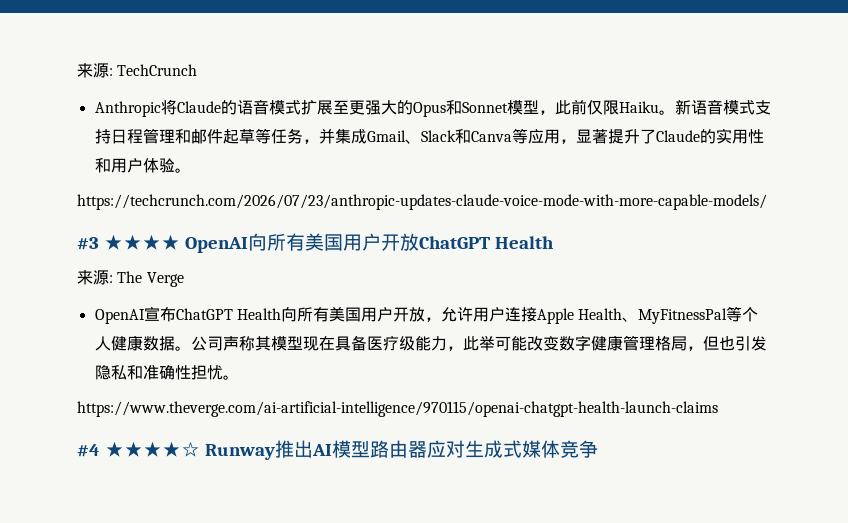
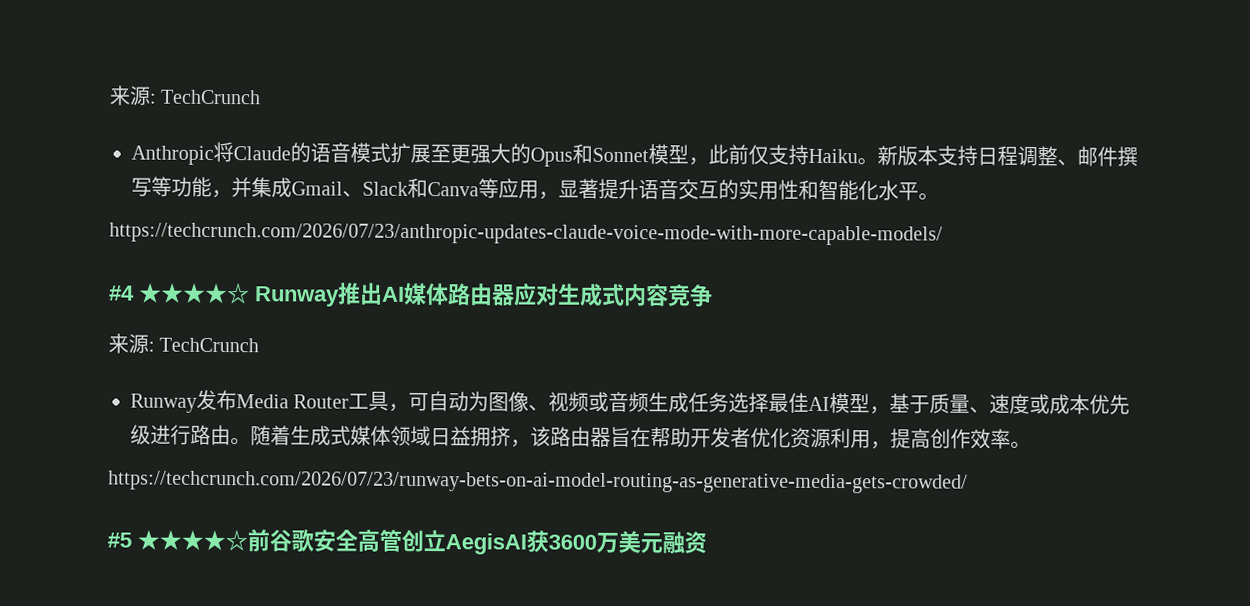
[602,100,619,115] 限 -> [768,144,809,165] 支持
[690,99,771,115] [94,128,303,144] 语音模式支持日程管理和邮件起草等任务 -> [897,145,1138,167] [131,176,212,197] 版本支持日程调整、邮件撰写等功能
[639,129,700,144] 了Claude -> [638,179,719,200] 语音交互
[110,158,175,173] 用户体验 -> [818,179,919,201] 智能化水平
[77,233,554,253] [77,270,184,287] [94,306,759,324] [94,335,767,351] [94,365,239,380] [77,401,718,417] // #3 ★★★★ OpenAI向所有美国用户开放ChatGPT Health // 来源: The Verge // OpenAI宣布ChatGPT Health向所有美国用户开放，允许用户连接Apple Health、MyFitnessPal等个人健康数据。公司声称其模型现在具备医疗级能力，此举可能改变数字健康管理格局，但也引发隐私和准确性担忧。 // https://www.theverge.com/ai-artificial-intelligence/970115/openai-chatgpt-health-launch-claims -> (943, 234) none
[331,440,370,458] 模型 -> [403,282,449,306] 媒体
[521,440,598,458] 媒体竞争 -> [623,283,713,307] [108,333,260,354] [130,389,1131,415] [130,424,1031,450] [108,470,968,494] [107,528,707,555] 内容竞争 // 来源: TechCrunch // Runway发布Media Router工具，可自动为图像、视频或音频生成任务选择最佳AI模型，基于质量、速度或成本优先级进行路由。随着生成式媒体领域日益拥挤，该路由器旨在帮助开发者优化资源利用，提高创作效率。 // https://techcrunch.com/2026/07/23/runway-bets-on-ai-model-routing-as-generative-media-gets-crowded/ // #5 ★★★★☆前谷歌安全高管创立AegisAI获3600万美元融资

